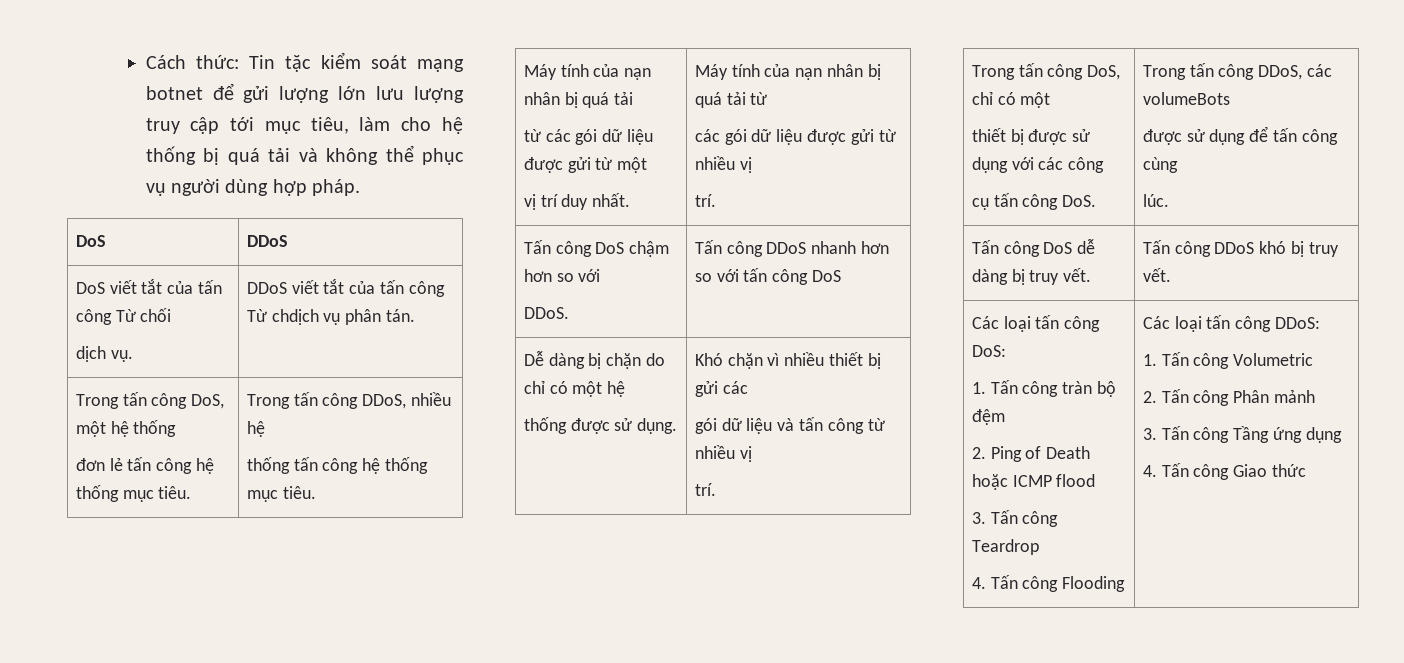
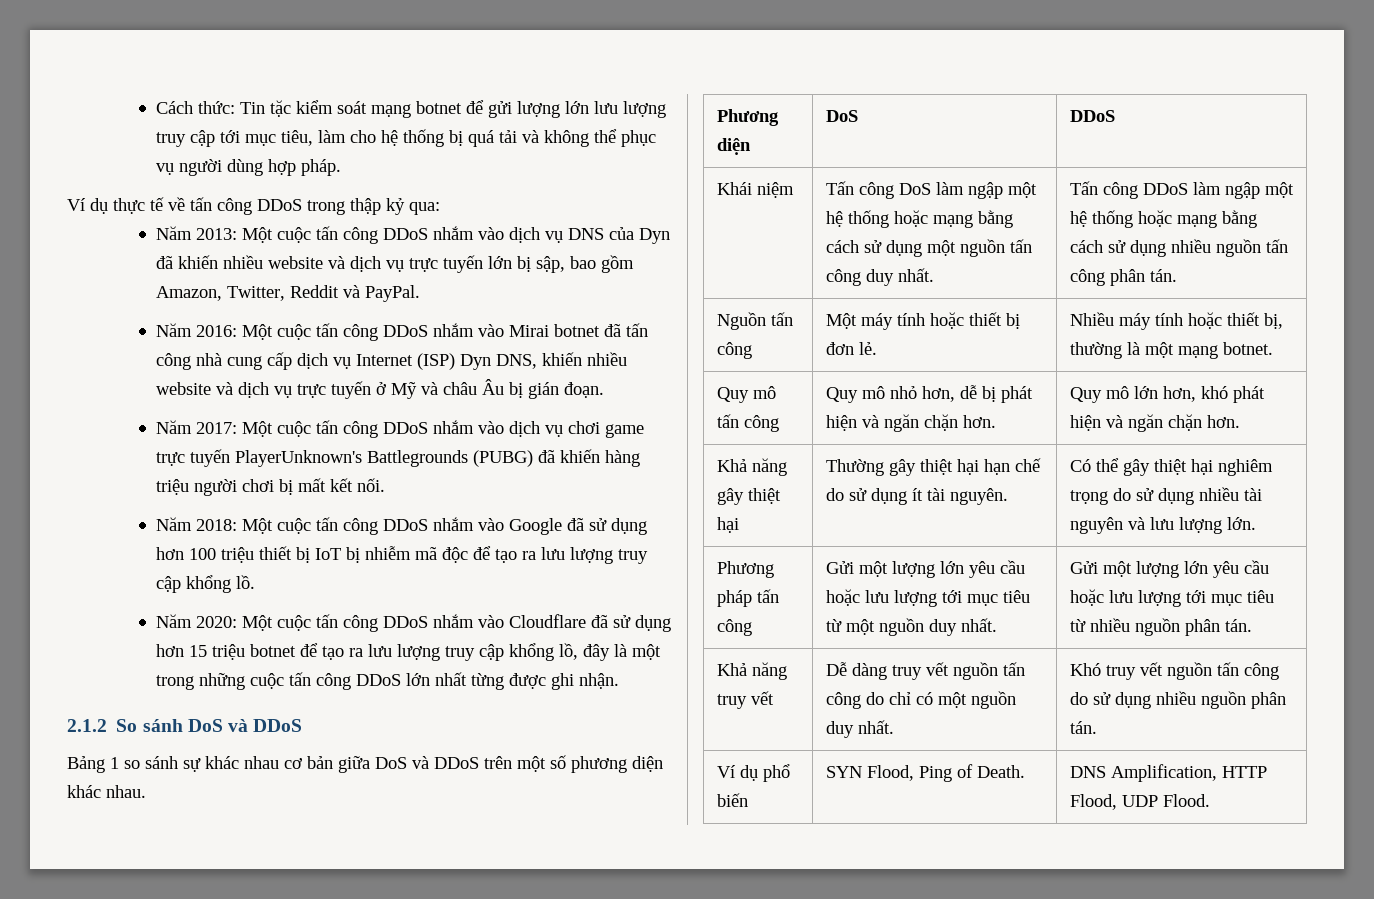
[75,235,106,247] [246,235,288,247] [75,279,223,294] [75,308,172,325] [75,346,133,362] [246,279,445,297] [246,309,416,325] [75,392,225,409] [75,420,177,437] [75,457,215,474] [75,485,192,502] [246,392,452,409] [246,421,265,437] [246,457,429,474] [246,486,316,502] [523,64,652,80] [523,92,634,108] [523,129,654,145] [523,157,648,173] [523,193,631,210] [694,64,881,80] [694,92,768,108] [694,129,896,145] [694,156,752,173] [694,194,716,207] [523,240,670,257] [523,269,601,282] [523,307,569,319] [694,240,890,257] [694,268,842,285] [523,351,666,369] [523,381,626,397] [523,417,678,434] [694,352,881,369] [694,381,748,397] [694,417,885,434] [694,445,752,462] [694,483,716,496] [971,63,1121,80] [971,92,1051,108] [971,128,1091,145] [971,157,1105,173] [971,193,1097,210] [1142,63,1333,80] [1142,92,1230,105] [1142,126,1338,145] [1142,157,1178,173] [1142,194,1169,207] [971,239,1096,257] [971,268,1092,285] [1142,240,1339,257] [1142,268,1171,282] [971,315,1101,332] [971,345,1006,357] [971,380,1117,397] [971,409,1005,425] [971,446,1091,462] [971,474,1096,490] [971,510,1059,527] [971,539,1039,555] [971,575,1126,592] [1142,315,1321,332] [1142,352,1314,369] [1142,389,1316,406] [1142,426,1342,443] [1142,463,1307,480] // DoS | DDoS // DoS viết tắt của tấn công Từ chối // dịch vụ. | DDoS viết tắt của tấn công Từ chdịch vụ phân tán. // Trong tấn công DoS, một hệ thống // đơn lẻ tấn công hệ thống mục tiêu. | Trong tấn công DDoS, nhiều hệ // thống tấn công hệ thống mục tiêu. // Máy tính của nạn nhân bị quá tải // từ các gói dữ liệu được gửi từ một // vị trí duy nhất. | Máy tính của nạn nhân bị quá tải từ // các gói dữ liệu được gửi từ nhiều vị // trí. // Tấn công DoS chậm hơn so với // DDoS. | Tấn công DDoS nhanh hơn so với tấn công DoS // Dễ dàng bị chặn do chỉ có một hệ // thống được sử dụng. | Khó chặn vì nhiều thiết bị gửi các // gói dữ liệu và tấn công từ nhiều vị // trí. // Trong tấn công DoS, chỉ có một // thiết bị được sử dụng với các công // cụ tấn công DoS. | Trong tấn công DDoS, các volumeBots // được sử dụng để tấn công cùng // lúc. // Tấn công DoS dễ dàng bị truy vết. | Tấn công DDoS khó bị truy vết. // Các loại tấn công DoS: // 1. Tấn công tràn bộ đệm // 2. Ping of Death hoặc ICMP flood // 3. Tấn công Teardrop // 4. Tấn công Flooding | Các loại tấn công DDoS: // 1. Tấn công Volumetric // 2. Tấn công Phân mảnh // 3. Tấn công Tầng ứng dụng // 4. Tấn công Giao thức -> [67,197,440,215] [155,226,670,244] [155,255,634,273] [155,285,420,302] [155,323,648,341] [155,352,627,370] [155,379,604,399] [155,420,644,438] [155,449,640,467] [155,478,385,496] [155,517,647,535] [155,546,648,564] [155,575,255,593] [155,614,671,632] [155,643,661,661] [155,672,619,690] [67,719,303,732] [67,755,663,773] [67,785,146,798] [716,109,779,126] [716,138,751,155] [825,110,858,122] [1069,110,1115,122] [716,182,794,198] [825,181,1037,199] [825,210,1013,228] [825,239,1032,257] [825,268,934,286] [1069,181,1294,199] [1069,210,1257,228] [1069,239,1288,257] [1069,269,1177,286] [716,312,793,330] [716,342,752,359] [825,312,1020,330] [825,342,877,355] [1069,312,1283,330] [1069,342,1273,359] [716,386,776,403] [716,414,779,432] [825,385,1033,403] [825,414,996,432] [1069,386,1265,403] [1069,414,1240,432] [716,458,787,476] [716,488,781,505] [716,517,739,533] [825,458,1041,476] [825,488,1008,505] [1069,458,1273,476] [1069,487,1262,505] [1069,517,1256,534] [716,561,774,578] [716,589,779,607] [716,619,752,636] [825,560,1025,578] [825,589,1030,607] [825,618,997,636] [1069,560,1269,578] [1069,589,1274,607] [1069,618,1252,636] [716,662,787,680] [716,691,774,709] [825,662,1025,680] [825,691,1016,709] [825,720,894,738] [1069,662,1279,680] [1069,691,1286,709] [1069,721,1097,734] [716,764,790,782] [716,793,748,807] [825,764,1025,782] [1069,764,1267,782] [1069,794,1210,810] // Ví dụ thực tế về tấn công DDoS trong thập kỷ qua: // Năm 2013: Một cuộc tấn công DDoS nhắm vào dịch vụ DNS của Dyn đã khiến nhiều website và dịch vụ trực tuyến lớn bị sập, bao gồm Amazon, Twitter, Reddit và PayPal. // Năm 2016: Một cuộc tấn công DDoS nhắm vào Mirai botnet đã tấn công nhà cung cấp dịch vụ Internet (ISP) Dyn DNS, khiến nhiều website và dịch vụ trực tuyến ở Mỹ và châu Âu bị gián đoạn. // Năm 2017: Một cuộc tấn công DDoS nhắm vào dịch vụ chơi game trực tuyến PlayerUnknown's Battlegrounds (PUBG) đã khiến hàng triệu người chơi bị mất kết nối. // Năm 2018: Một cuộc tấn công DDoS nhắm vào Google đã sử dụng hơn 100 triệu thiết bị IoT bị nhiễm mã độc để tạo ra lưu lượng truy cập khổng lồ. // Năm 2020: Một cuộc tấn công DDoS nhắm vào Cloudflare đã sử dụng hơn 15 triệu botnet để tạo ra lưu lượng truy cập khổng lồ, đây là một trong những cuộc tấn công DDoS lớn nhất từng được ghi nhận. // 2.1.2 So sánh DoS và DDoS // Bảng 1 so sánh sự khác nhau cơ bản giữa DoS và DDoS trên một số phương diện khác nhau. // Phương diện | DoS | DDoS // Khái niệm | Tấn công DoS làm ngập một hệ thống hoặc mạng bằng cách sử dụng một nguồn tấn công duy nhất. | Tấn công DDoS làm ngập một hệ thống hoặc mạng bằng cách sử dụng nhiều nguồn tấn công phân tán. // Nguồn tấn công | Một máy tính hoặc thiết bị đơn lẻ. | Nhiều máy tính hoặc thiết bị, thường là một mạng botnet. // Quy mô tấn công | Quy mô nhỏ hơn, dễ bị phát hiện và ngăn chặn hơn. | Quy mô lớn hơn, khó phát hiện và ngăn chặn hơn. // Khả năng gây thiệt hại | Thường gây thiệt hại hạn chế do sử dụng ít tài nguyên. | Có thể gây thiệt hại nghiêm trọng do sử dụng nhiều tài nguyên và lưu lượng lớn. // Phương pháp tấn công | Gửi một lượng lớn yêu cầu hoặc lưu lượng tới mục tiêu từ một nguồn duy nhất. | Gửi một lượng lớn yêu cầu hoặc lưu lượng tới mục tiêu từ nhiều nguồn phân tán. // Khả năng truy vết | Dễ dàng truy vết nguồn tấn công do chỉ có một nguồn duy nhất. | Khó truy vết nguồn tấn công do sử dụng nhiều nguồn phân tán. // Ví dụ phổ biến | SYN Flood, Ping of Death. | DNS Amplification, HTTP Flood, UDP Flood.

